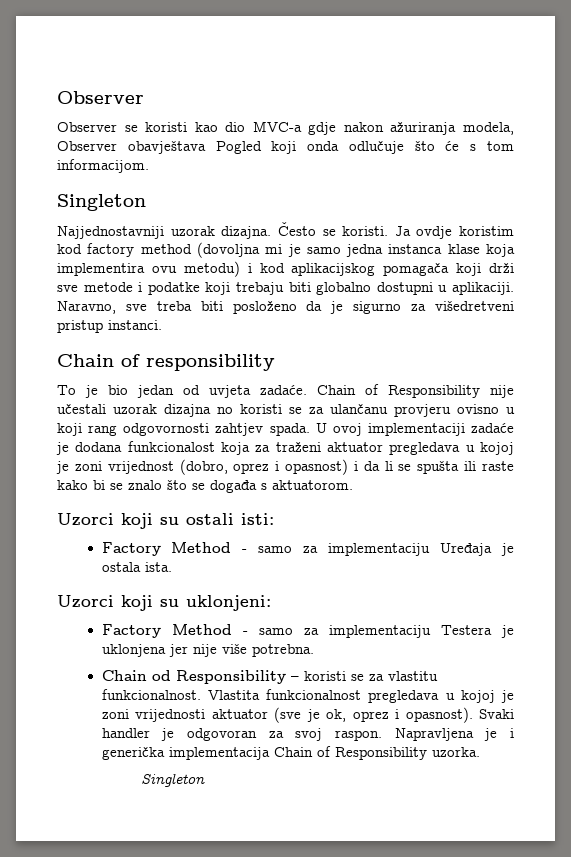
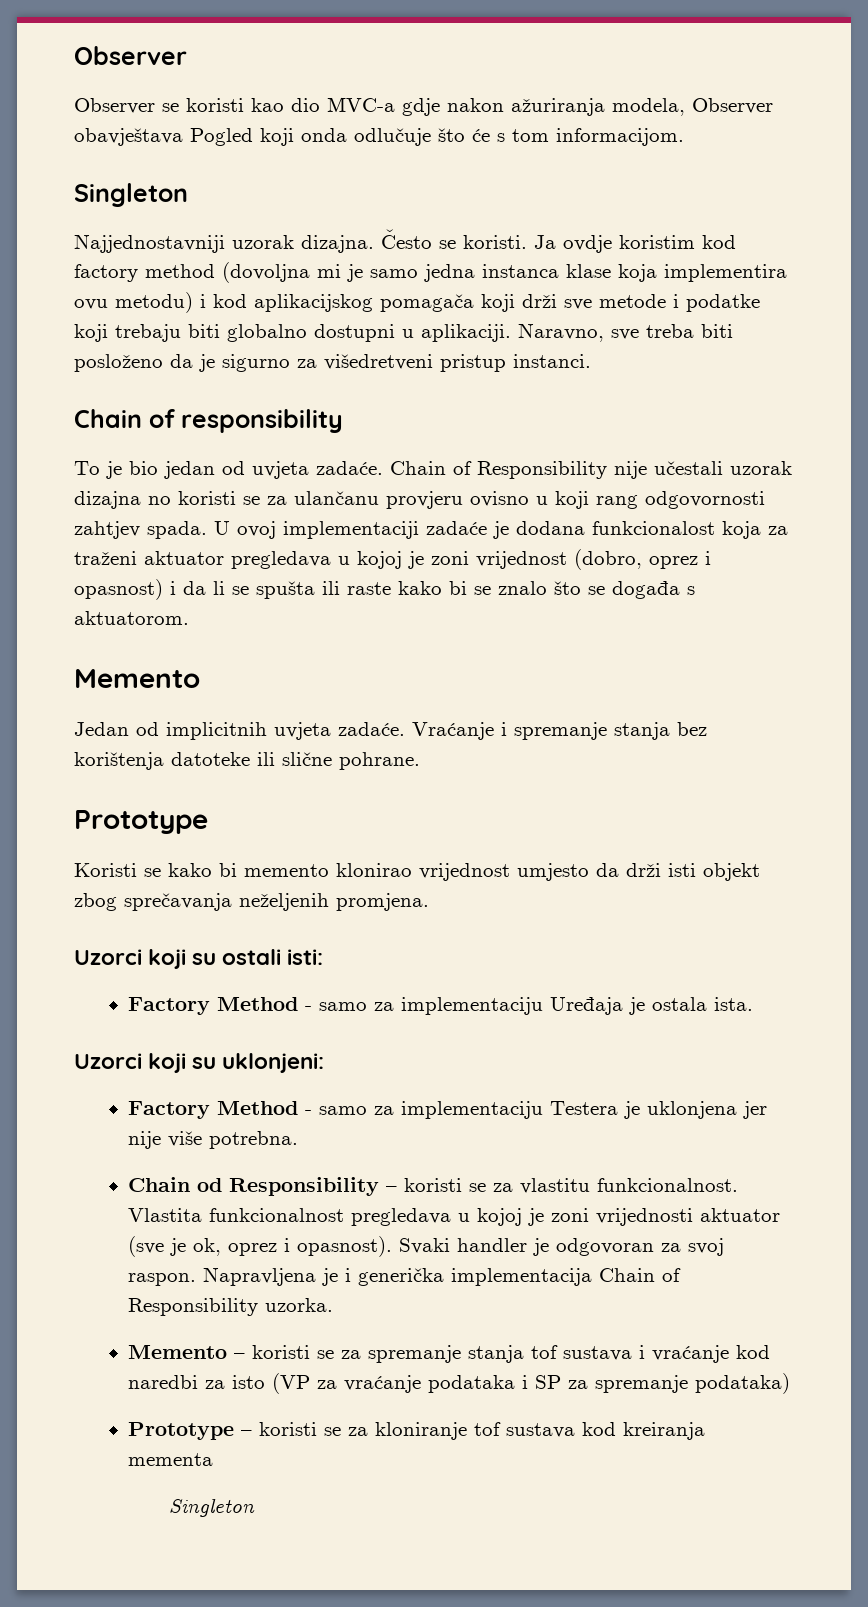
(353, 485) none -> [74,669,200,688] [74,722,707,740] [74,752,420,770] [74,810,208,834] [74,863,760,881] [74,893,429,911] // Memento // Jedan od implicitnih uvjeta zadaće. Vraćanje i spremanje stanja bez korištenja datoteke ili slične pohrane. // Prototype // Koristi se kako bi memento klonirao vrijednost umjesto da drži isti objekt zbog sprečavanja neželjenih promjena.
(480, 752) none -> [128,1345,771,1363] [128,1373,791,1394] [128,1422,706,1440] [128,1453,214,1466] // Memento – koristi se za spremanje stanja tof sustava i vraćanje kod naredbi za isto (VP za vraćanje podataka i SP za spremanje podataka) // Prototype – koristi se za kloniranje tof sustava kod kreiranja mementa

